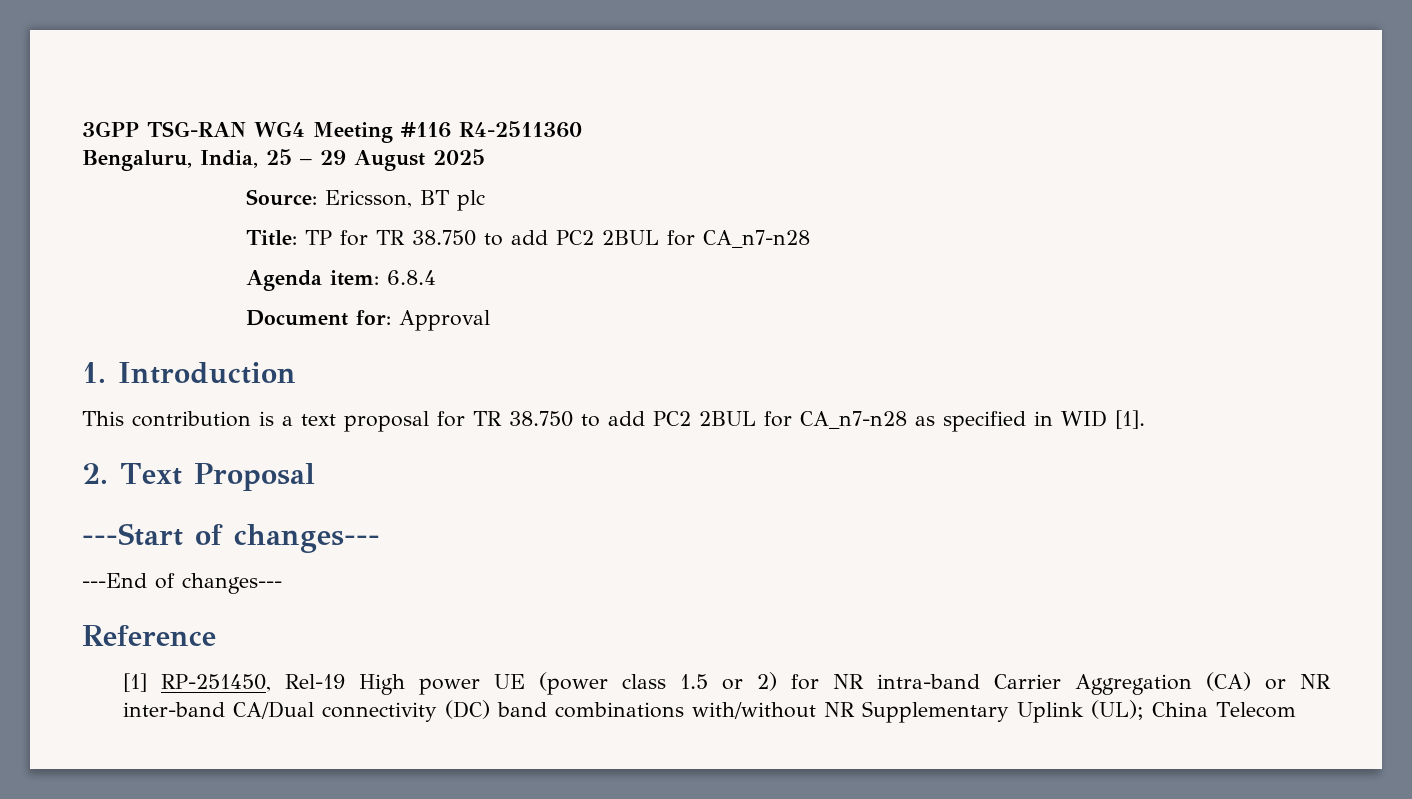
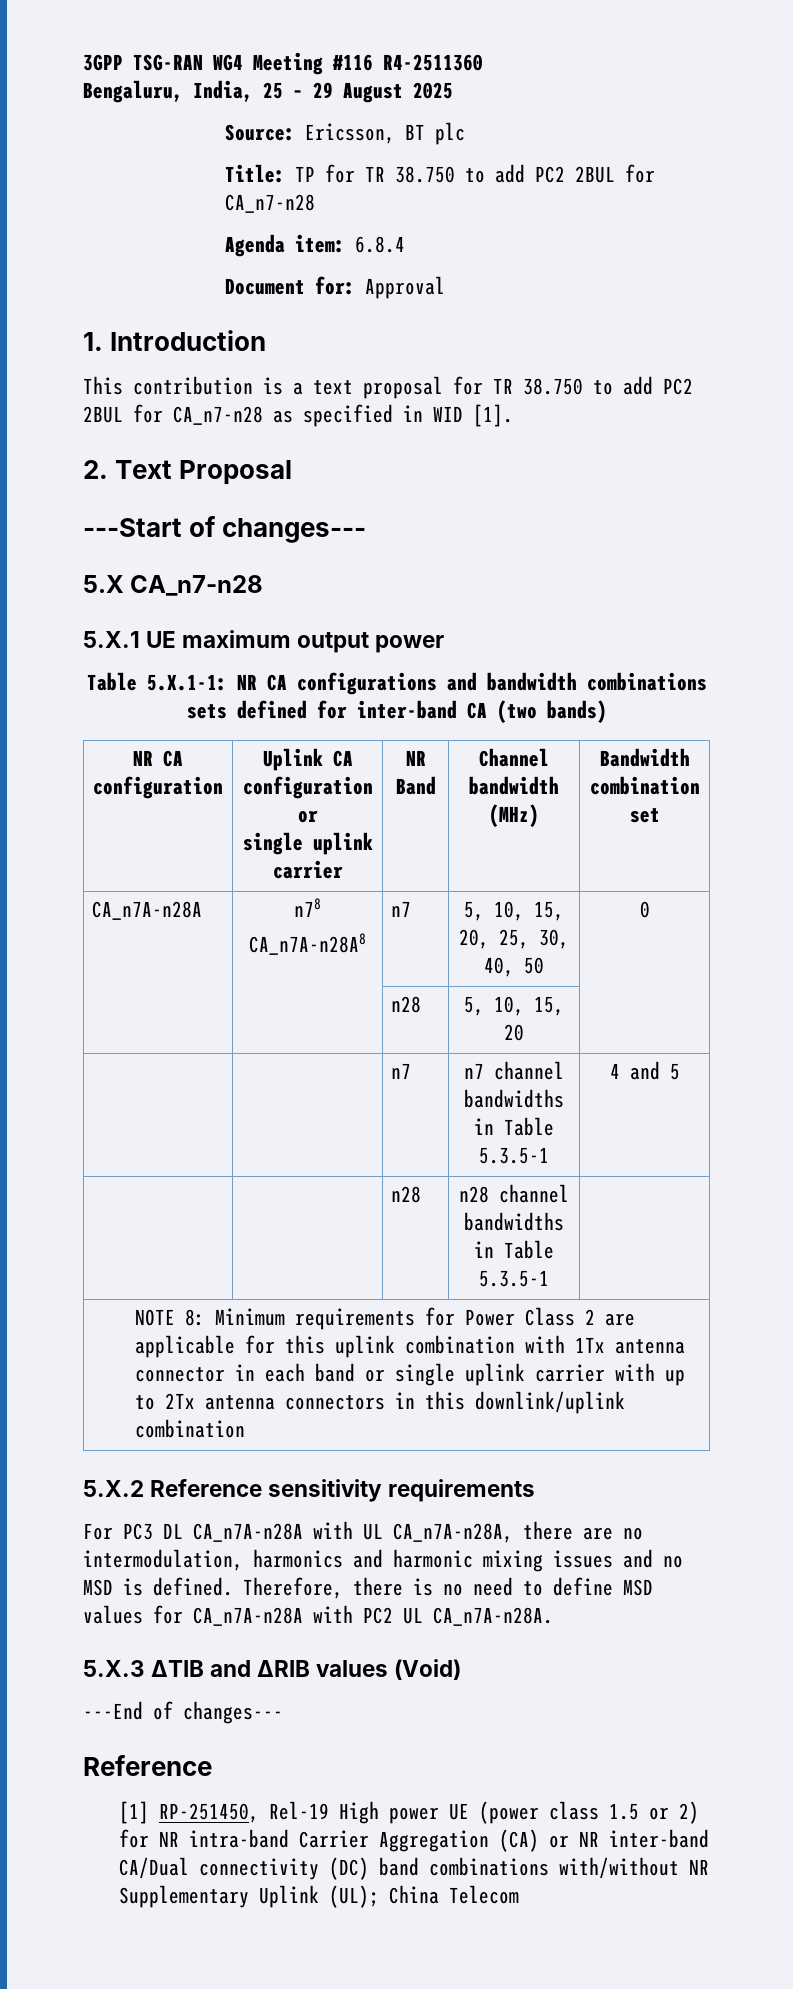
(380, 538) none -> [83,575,264,596] [83,630,445,653] [86,672,707,695] [186,700,607,723] [133,750,183,767] [93,776,223,799] [262,748,353,771] [242,776,373,799] [297,810,318,823] [242,832,373,855] [272,860,343,879] [405,750,426,766] [395,776,436,795] [479,748,549,767] [469,776,559,795] [489,804,539,827] [599,748,690,767] [589,776,700,795] [629,808,660,823] [92,901,203,920] [294,898,321,917] [249,933,366,955] [391,901,412,917] [464,901,564,921] [459,929,569,949] [484,957,544,977] [639,901,650,918] [391,996,422,1013] [464,996,564,1016] [504,1024,524,1041] [391,1063,412,1079] [464,1061,564,1080] [464,1089,564,1108] [474,1117,554,1136] [479,1147,549,1164] [609,1061,680,1080] [391,1186,422,1203] [459,1184,569,1203] [464,1212,564,1231] [474,1240,554,1259] [479,1270,549,1287] [134,1307,635,1330] [134,1335,685,1358] [134,1363,685,1386] [134,1391,625,1414] [134,1419,245,1438] [83,1479,536,1502] [83,1521,643,1543] [83,1549,683,1572] [83,1577,653,1599] [83,1605,553,1626] [83,1659,462,1680] // 5.X CA_n7-n28 // 5.X.1 UE maximum output power // Table 5.X.1-1: NR CA configurations and bandwidth combinations sets defined for inter-band CA (two bands) // NR CA configuration | Uplink CA configuration or // single uplink carrier | NR Band | Channel bandwidth (MHz) | Bandwidth combination set // CA_n7A-n28A | n78 // CA_n7A-n28A8 | n7 | 5, 10, 15, 20, 25, 30, 40, 50 | 0 // | | n28 | 5, 10, 15, 20 | // | | n7 | n7 channel bandwidths in Table 5.3.5-1 | 4 and 5 // | | n28 | n28 channel bandwidths in Table 5.3.5-1 | // NOTE 8: Minimum requirements for Power Class 2 are applicable for this uplink combination with 1Tx antenna connector in each band or single uplink carrier with up to 2Tx antenna connectors in this downlink/uplink combination // 5.X.2 Reference sensitivity requirements // For PC3 DL CA_n7A-n28A with UL CA_n7A-n28A, there are no intermodulation, harmonics and harmonic mixing issues and no MSD is defined. Therefore, there is no need to define MSD values for CA_n7A-n28A with PC2 UL CA_n7A-n28A. // 5.X.3 ∆TIB and ∆RIB values (Void)

